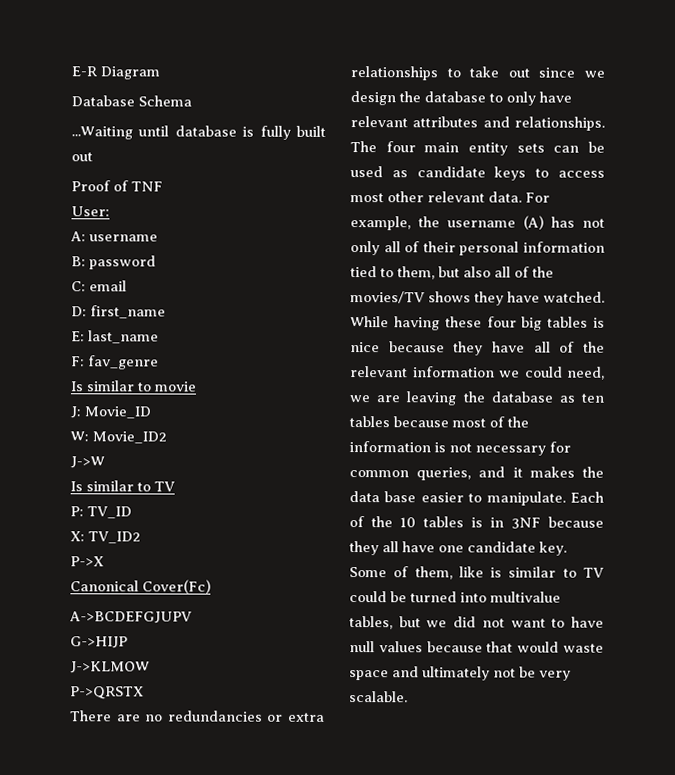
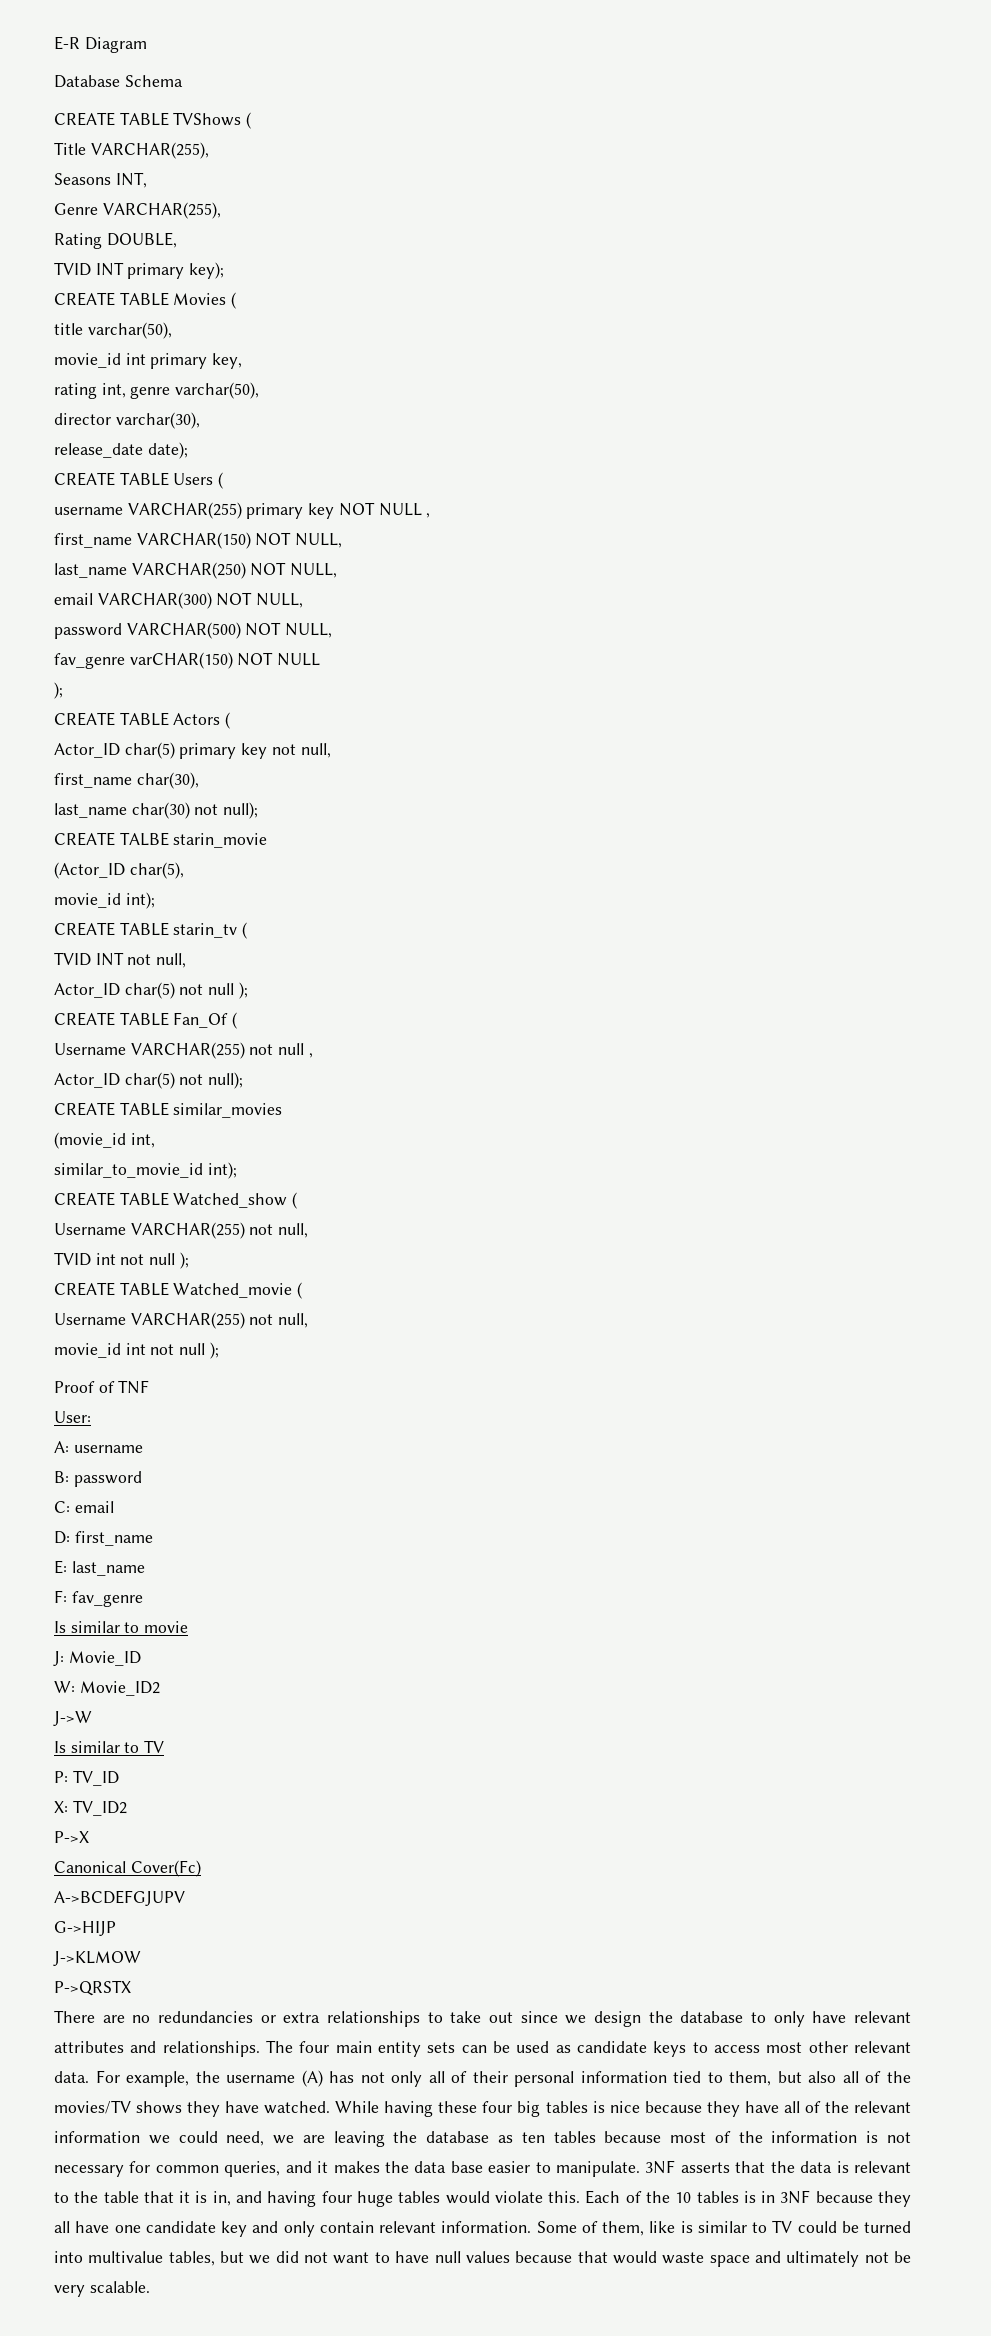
[71,125,326,140] [71,152,93,162] ...Waiting until database is fully built out -> [54,112,252,129] [54,142,209,159] [54,172,147,188] [54,202,221,219] [54,232,177,249] [54,262,225,279] [54,292,237,309] [54,322,172,339] [54,353,243,369] [54,382,260,399] [54,412,200,429] [54,442,188,459] [54,472,224,489] [54,502,431,519] [54,532,343,549] [54,562,338,579] [54,592,304,609] [54,622,333,639] [54,652,321,669] [54,682,63,699] [54,712,231,729] [54,742,331,759] [54,772,199,789] [54,802,259,819] [54,832,268,848] [54,862,184,879] [54,892,155,909] [54,922,248,939] [54,952,187,968] [54,982,248,999] [54,1012,238,1029] [54,1042,313,1059] [54,1072,244,1089] [54,1102,283,1118] [54,1132,155,1149] [54,1162,237,1179] [54,1192,298,1209] [54,1222,309,1239] [54,1252,189,1269] [54,1282,303,1299] [54,1312,309,1329] [54,1342,219,1359] CREATE TABLE TVShows ( // Title VARCHAR(255), // Seasons INT, // Genre VARCHAR(255), // Rating DOUBLE, // TVID INT primary key); // CREATE TABLE Movies ( // title varchar(50), // movie_id int primary key, // rating int, genre varchar(50), // director varchar(30), // release_date date); // CREATE TABLE Users ( // username VARCHAR(255) primary key NOT NULL , // first_name VARCHAR(150) NOT NULL, // last_name VARCHAR(250) NOT NULL, // email VARCHAR(300) NOT NULL, // password VARCHAR(500) NOT NULL, // fav_genre varCHAR(150) NOT NULL // ); // CREATE TABLE Actors ( // Actor_ID char(5) primary key not null, // first_name char(30), // last_name char(30) not null); // CREATE TALBE starin_movie // (Actor_ID char(5), // movie_id int); // CREATE TABLE starin_tv ( // TVID INT not null, // Actor_ID char(5) not null ); // CREATE TABLE Fan_Of ( // Username VARCHAR(255) not null , // Actor_ID char(5) not null); // CREATE TABLE similar_movies // (movie_id int, // similar_to_movie_id int); // CREATE TABLE Watched_show ( // Username VARCHAR(255) not null, // TVID int not null ); // CREATE TABLE Watched_movie ( // Username VARCHAR(255) not null, // movie_id int not null );
(566, 498) none -> [645,2160,912,2174] [54,2191,581,2207] 3NF asserts that the data is relevant to the table that it is in, and having four huge tables would violate this.
[539,541,567,556] key. -> [221,2221,532,2237] key and only contain relevant information.

